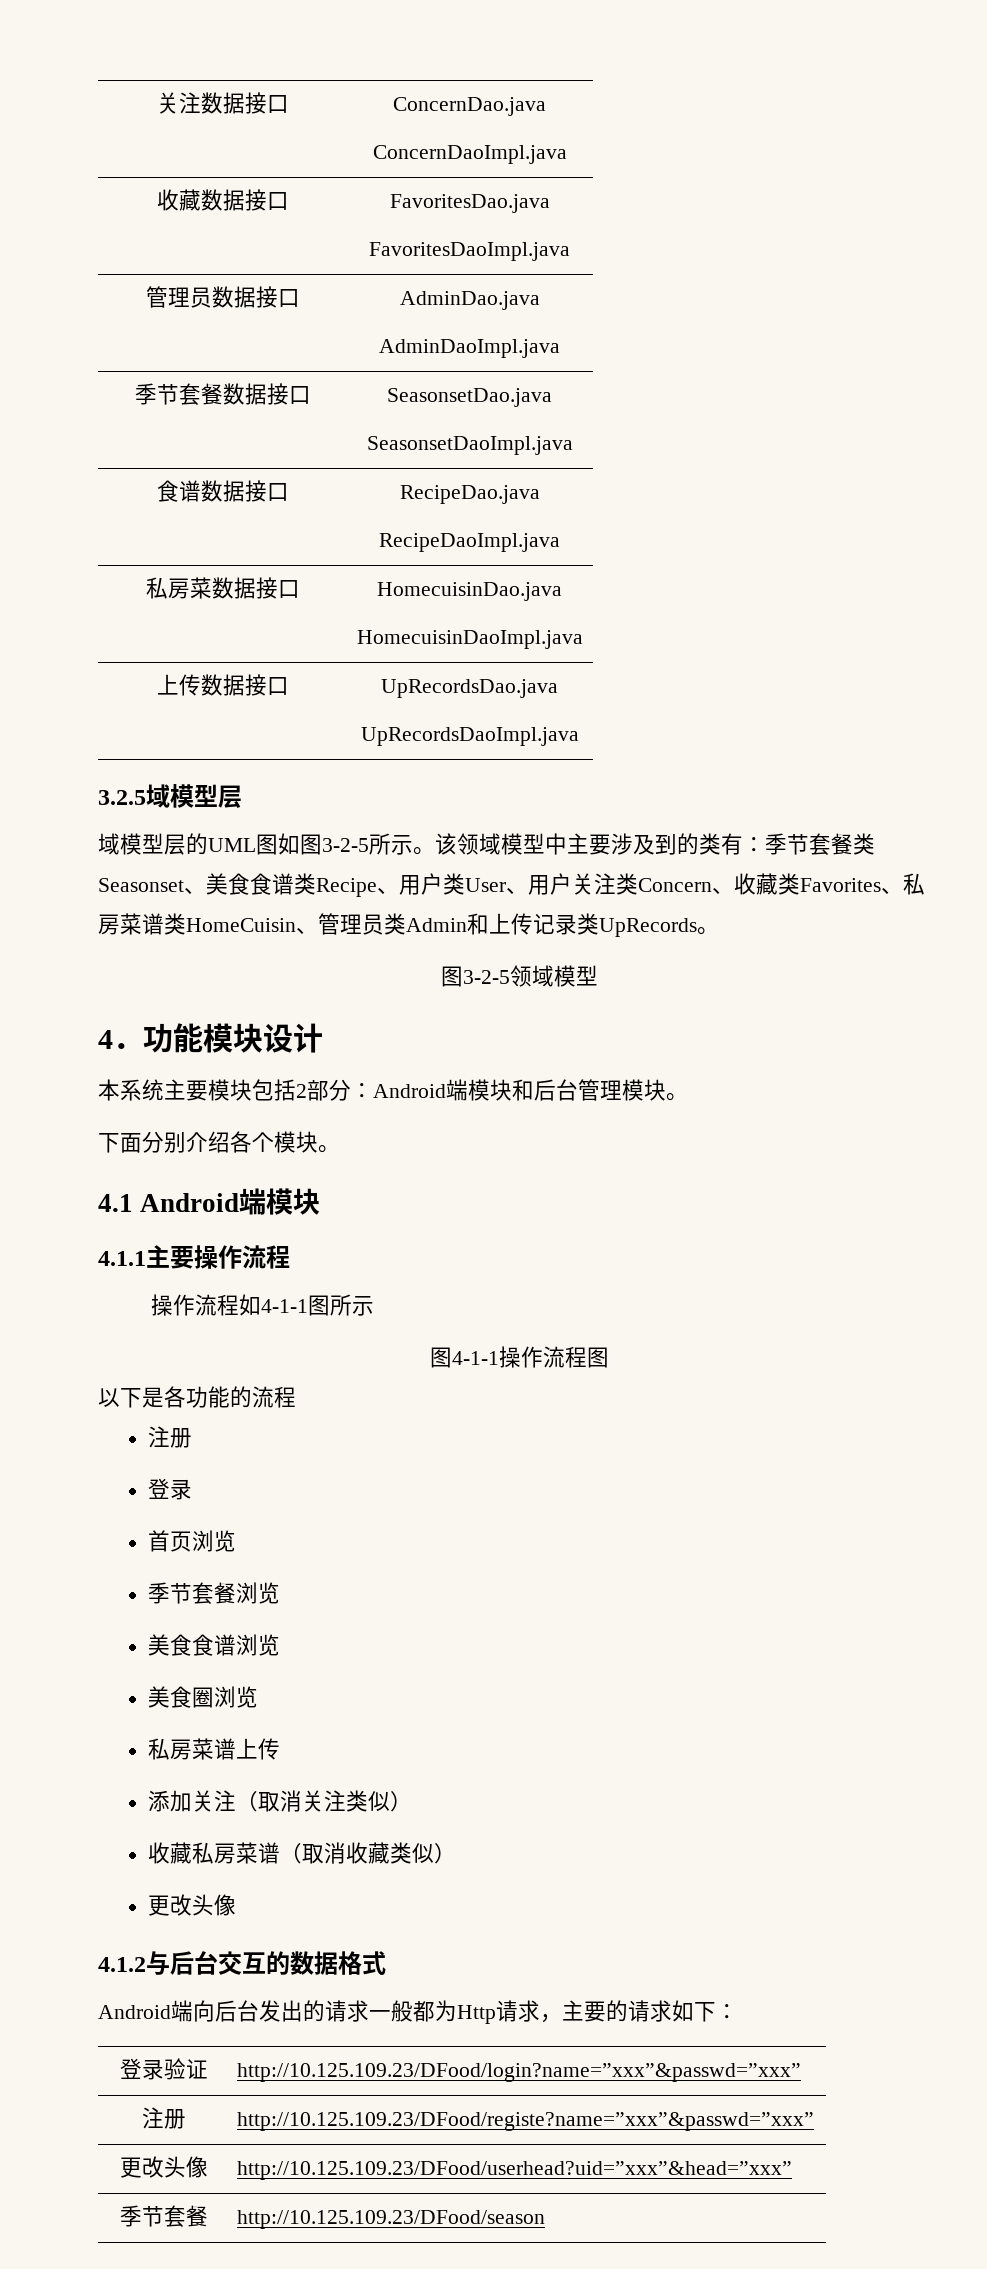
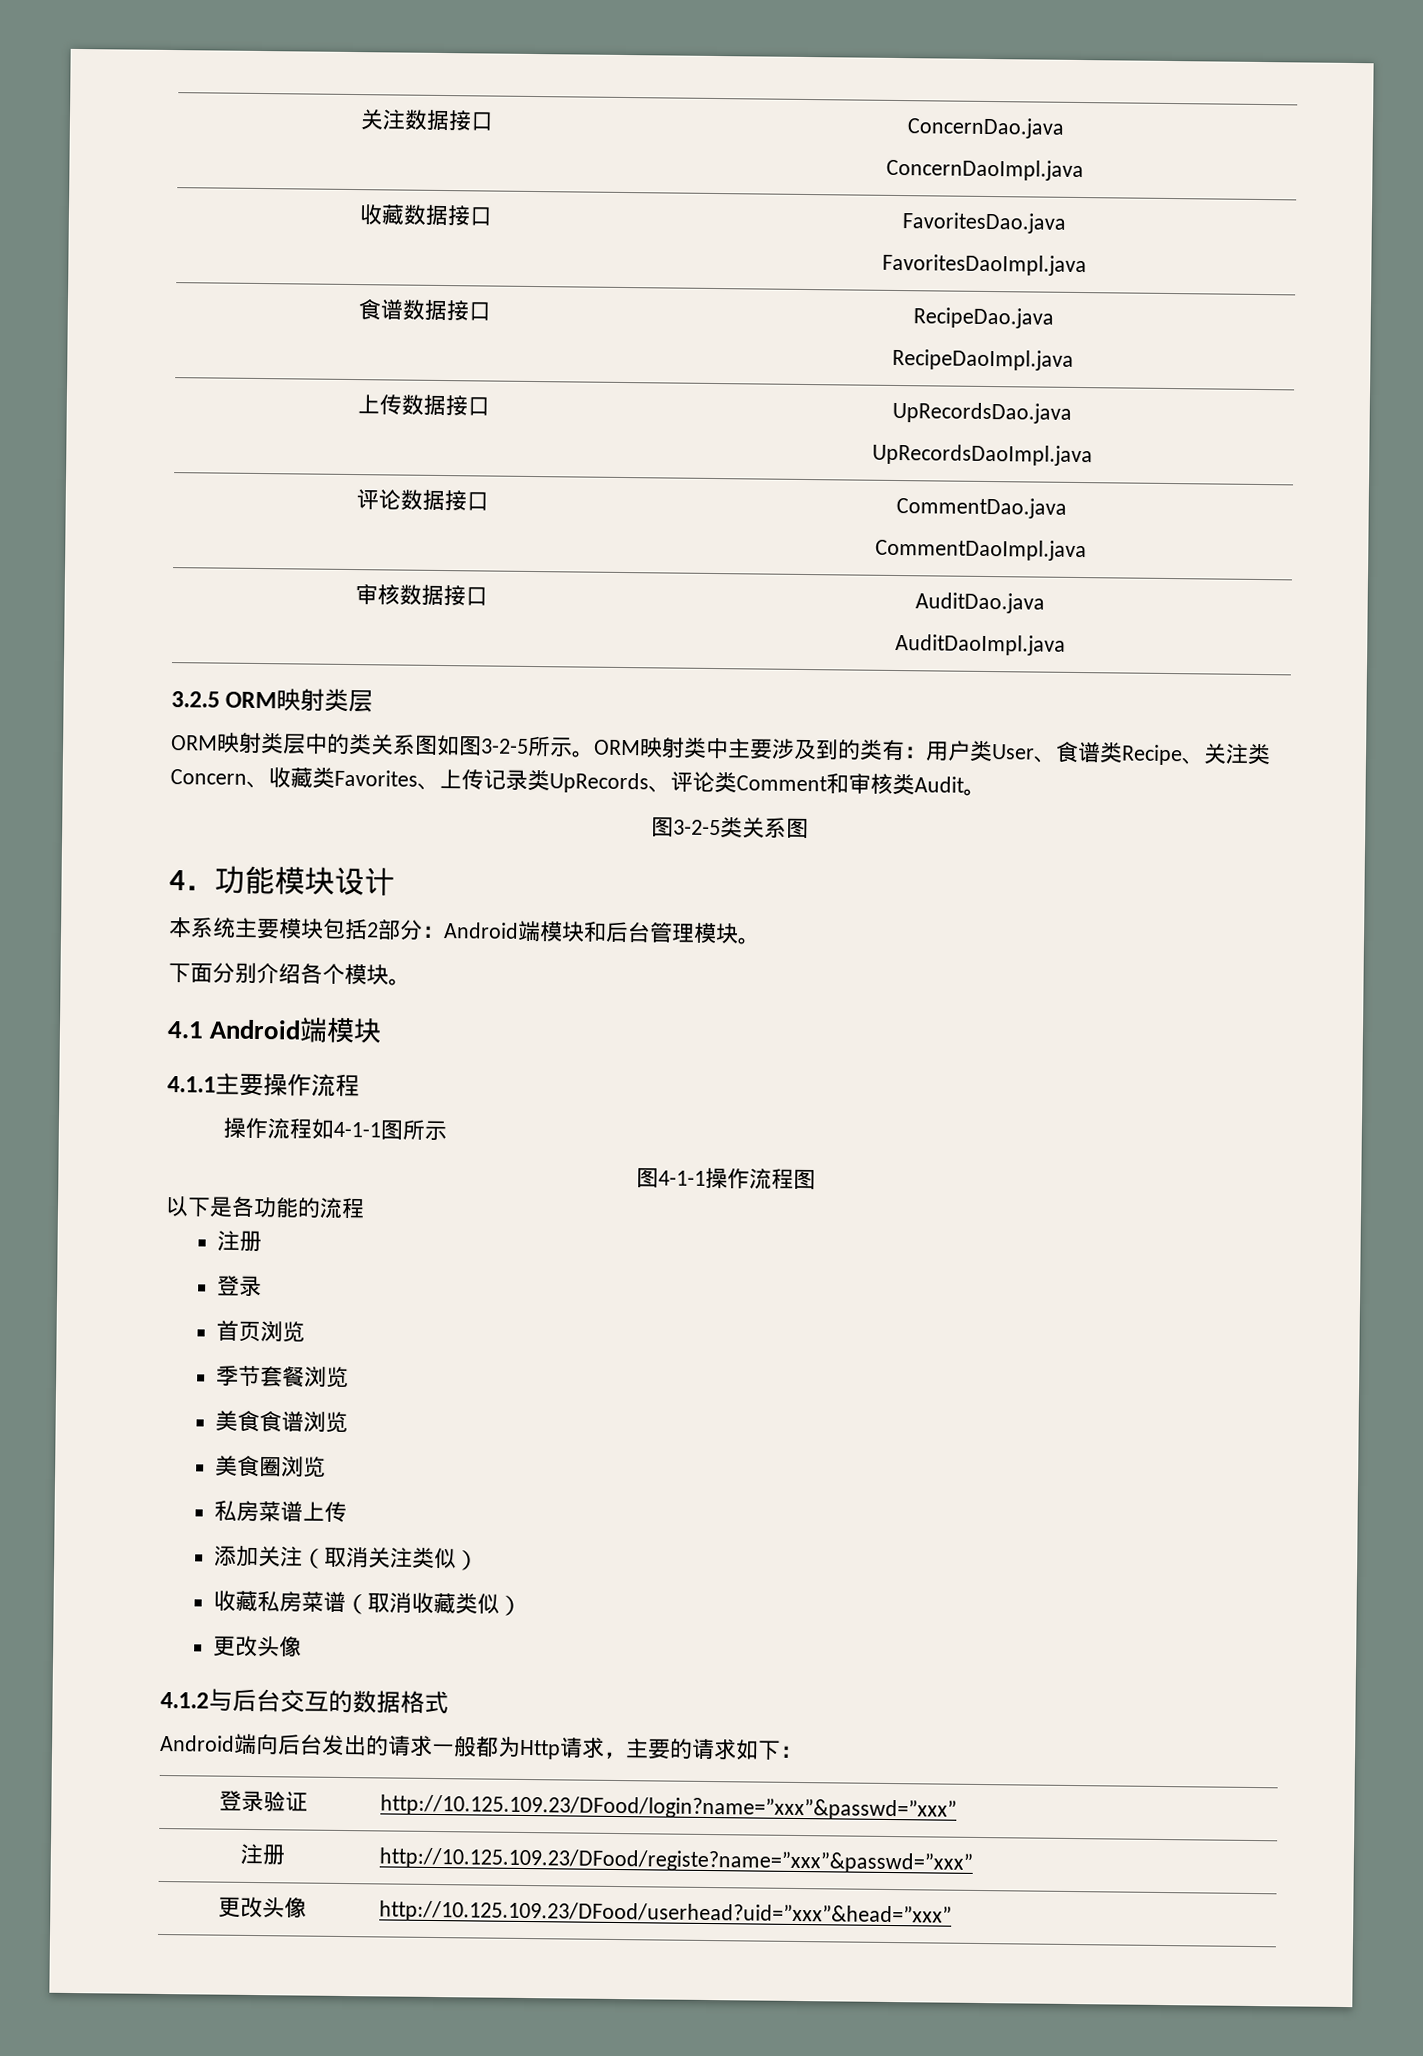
[145,286,300,308] [399,291,540,310] [379,339,560,358] [134,383,311,405] [387,388,552,407] [366,436,573,455] // 管理员数据接口 | AdminDao.java // AdminDaoImpl.java // 季节套餐数据接口 | SeasonsetDao.java // SeasonsetDaoImpl.java -> (1087, 265) none
[145,577,300,599] [377,582,562,601] [356,630,583,649] // 私房菜数据接口 | HomecuisinDao.java // HomecuisinDaoImpl.java -> (1074, 359) none
[98,784,242,809] [98,833,256,855] // 3.2.5域模型层 // 域模型层的UML -> [355,489,489,511] [895,496,1067,519] [875,538,1087,562] [354,584,488,606] [915,592,1045,614] [894,633,1066,656] [171,688,374,713] [171,732,416,756] // 评论数据接口 | CommentDao.java // CommentDaoImpl.java // 审核数据接口 | AuditDao.java // AuditDaoImpl.java // 3.2.5 ORM映射类层 // ORM映射类层中的类关系
[435,833,545,855] 该领域模型 -> [593,737,707,758] ORM映射类
[765,833,875,855] [98,873,572,897] 季节套餐类Seasonset、美食食谱类Recipe、用户类User、用户 -> [925,740,1205,766] 用户类User、食谱类Recipe、
[903,873,925,895] [98,913,697,937] 私房菜谱类HomeCuisin、管理员类Admin和上传记录类UpRecords -> [439,768,964,795] 上传记录类UpRecords、评论类Comment和审核类Audit
[510,965,598,987] 领域模型 -> [720,817,809,839] 类关系图
[119,2205,208,2227] [237,2210,546,2229] // 季节套餐 | http://10.125.109.23/DFood/season -> (953, 1913) none

